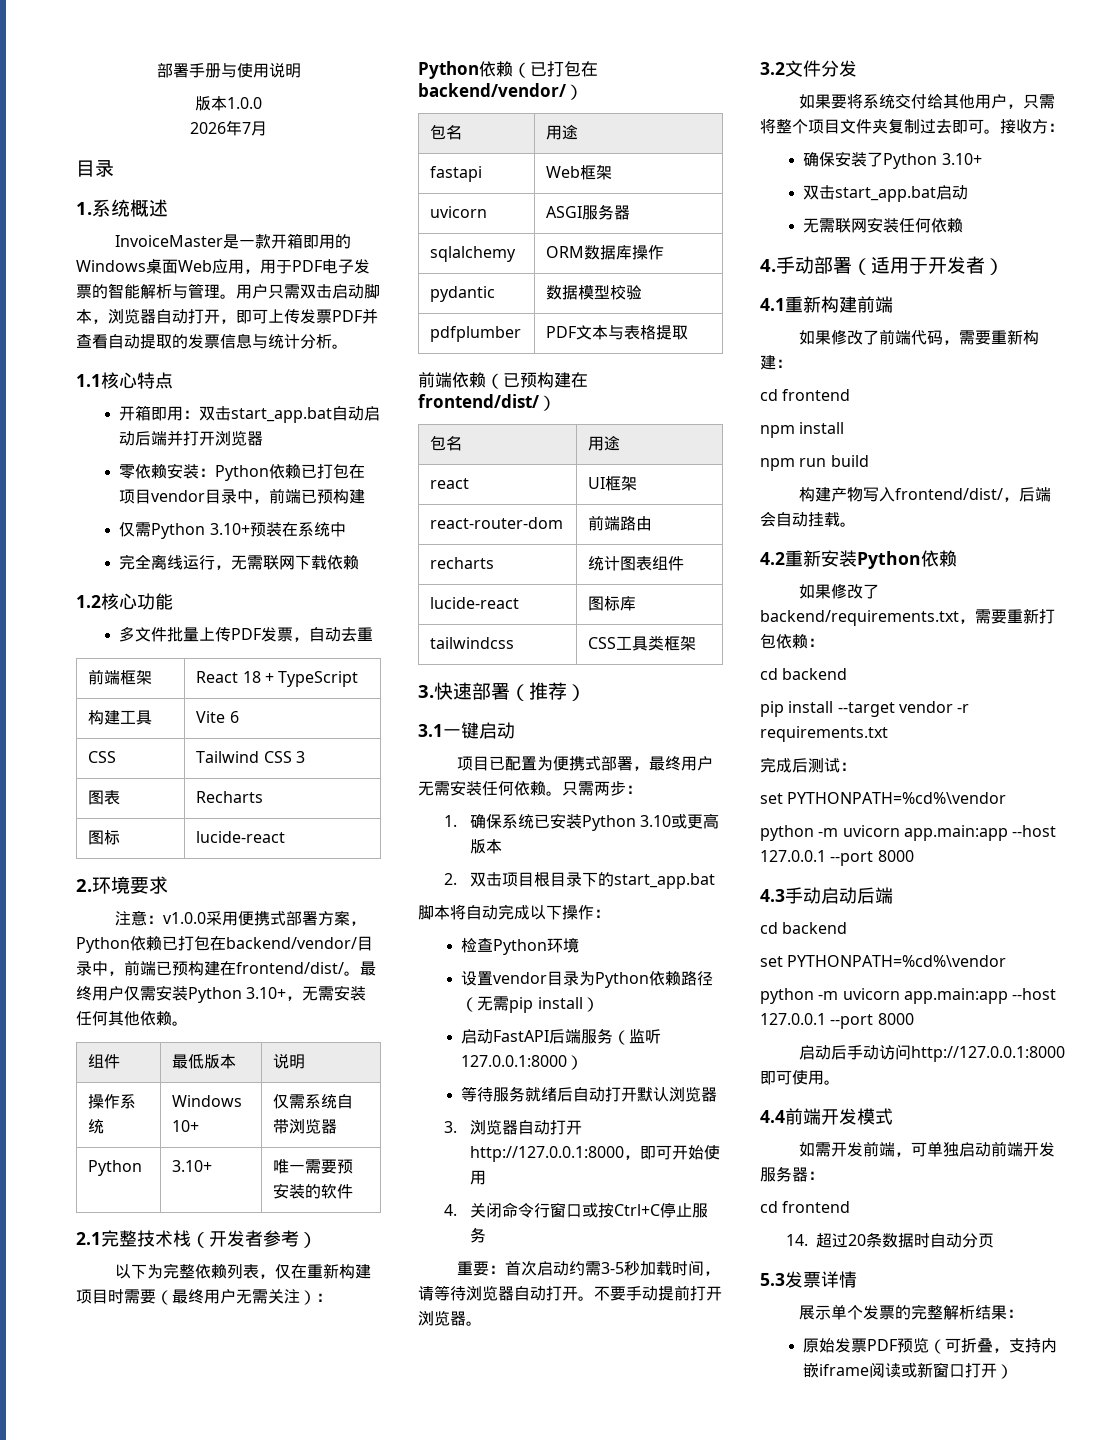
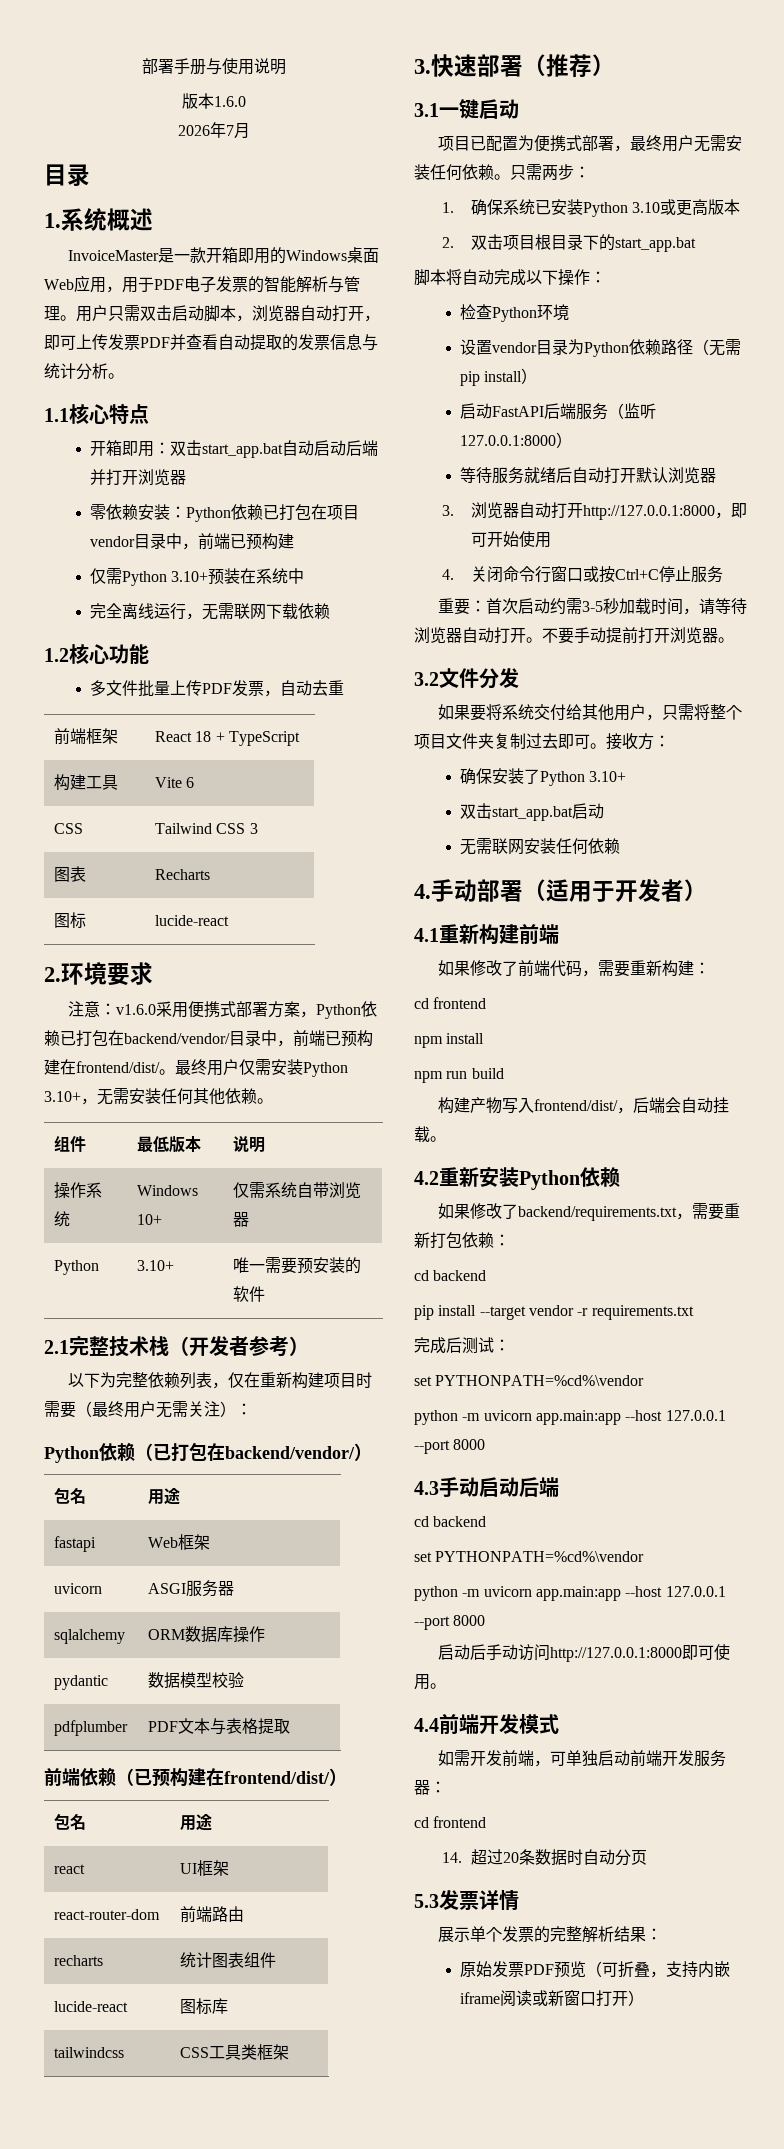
[227,97,262,109] 1.0.0 -> [213,96,246,107] 1.6.0
[162,912,206,924] v1.0.0 -> [116,1004,157,1015] v1.6.0

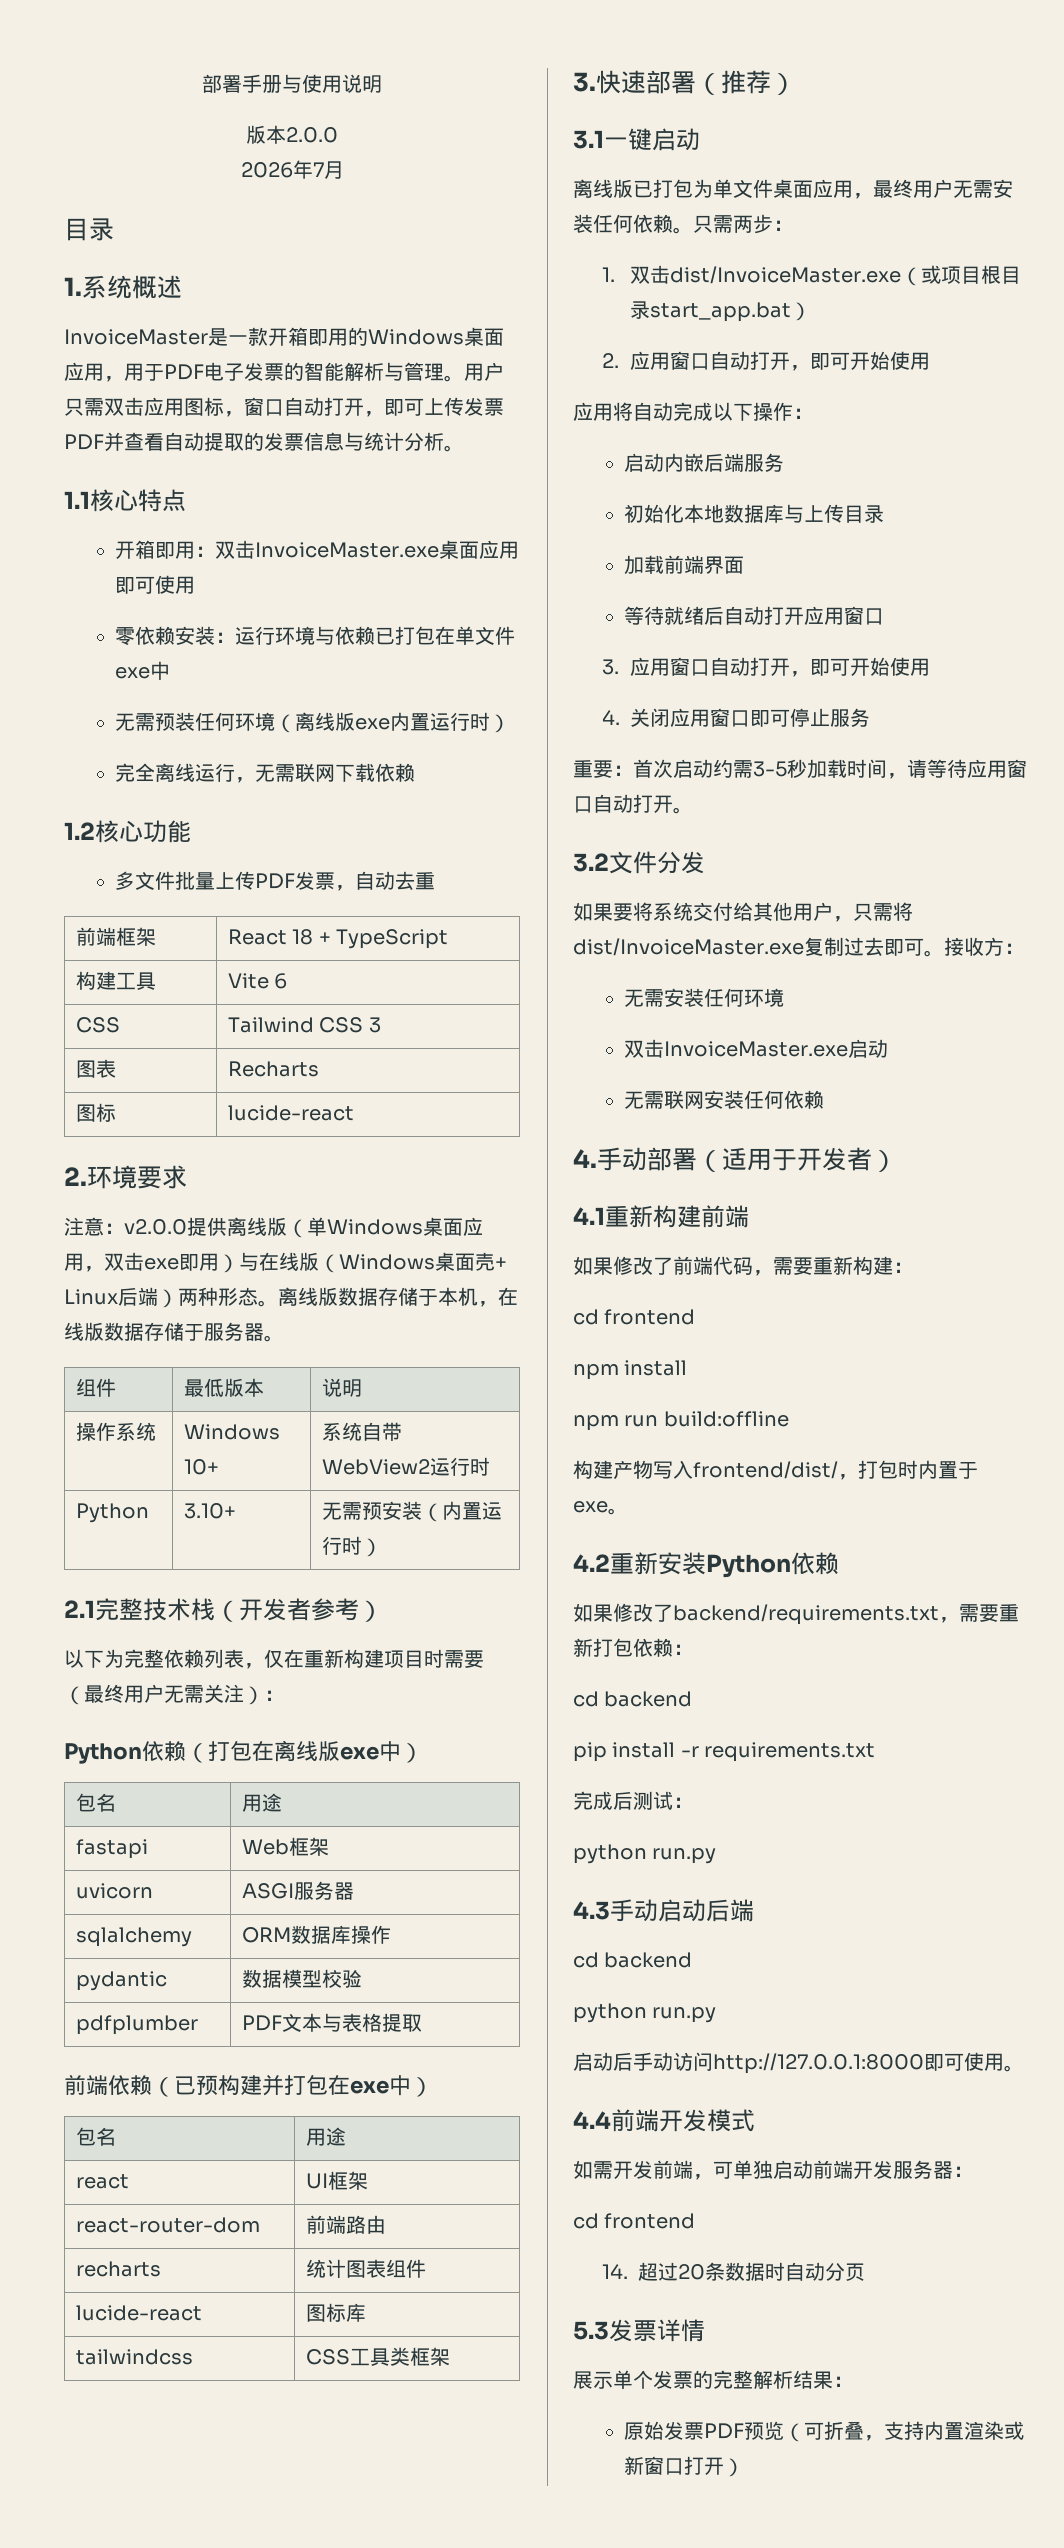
[213,96,246,107] 1.6.0 -> [286,127,338,143] 2.0.0
[44,279,74,290] Web -> (504, 337) none
[172,305,300,322] 启动脚本，浏览器 -> [144,397,284,417] 应用图标，窗口
[201,440,378,458] [89,469,186,485] start_app.bat自动启动后端并打开浏览器 -> [254,540,519,559] [114,575,195,594] InvoiceMaster.exe桌面应用即可使用
[185,504,359,522] [89,533,294,550] [89,568,305,586] Python依赖已打包在项目vendor目录中，前端已预构建 // 仅需Python 3.10+预装在系统中 -> [234,626,515,645] [114,661,170,680] [114,712,510,733] 运行环境与依赖已打包在单文件exe中 // 无需预装任何环境（离线版exe内置运行时）
[116,1001,378,1019] [44,1030,373,1047] [44,1059,348,1077] [44,1088,257,1105] v1.6.0采用便携式部署方案，Python依赖已打包在backend/vendor/目录中，前端已预构建在frontend/dist/。最终用户仅需安装Python 3.10+，无需安装任何其他依赖 -> [124,1217,483,1238] [64,1252,507,1273] [64,1287,518,1308] [64,1322,264,1341] v2.0.0提供离线版（单Windows桌面应用，双击exe即用）与在线版（Windows桌面壳+ Linux后端）两种形态。离线版数据存储于本机，在线版数据存储于服务器
[233,1182,266,1198] 仅需 -> (220, 1467) none
[329,1182,362,1198] [233,1212,250,1227] 浏览器 -> [322,1457,491,1476] WebView2运行时
[233,1257,362,1274] [233,1286,266,1302] 唯一需要预安装的软件 -> [322,1501,503,1522] [322,1536,383,1557] 无需预安装（内置运行时）
[153,1442,355,1461] 已打包在backend/vendor/ -> [208,1740,401,1762] 打包在离线版exe中
[206,1768,330,1786] 在frontend/dist/ -> [262,2075,411,2096] 并打包在exe中
[438,135,615,152] 项目已配置为便携式部署 -> [573,179,853,198] 离线版已打包为单文件桌面应用
[470,199,741,217] [442,234,503,250] 确保系统已安装Python 3.10或更高版本 // 2.双击 -> [630,265,942,286] 双击dist/InvoiceMaster.exe（或
[582,234,696,252] [414,269,446,286] 下的start_app.bat // 脚本 -> [650,302,812,322] [601,351,931,371] [573,402,613,421] start_app.bat） // 2.应用窗口自动打开，即可开始使用 // 应用
[459,304,569,322] [459,339,741,357] [459,368,538,386] [459,403,544,419] // 检查Python环境 // 设置vendor目录为Python依赖路径（无需pip install） // 启动FastAPI -> [623,453,704,472] // 启动内嵌
[607,403,656,419] [459,432,572,448] [459,467,524,484] （监听127.0.0.1:8000） // 等待服务 -> [623,504,884,523] [623,555,744,575] [623,606,664,625] // 初始化本地数据库与上传目录 // 加载前端界面 // 等待
[635,467,716,483] [442,502,715,520] 默认浏览器 // 3.浏览器自动打开http://127.0.0.1:8000 -> [803,606,884,625] [601,657,791,676] 应用窗口 // 3.应用窗口自动打开
[502,566,659,583] 命令行窗口或按Ctrl+C -> [670,708,791,727] 应用窗口即可
[414,627,462,643] 浏览器 -> [967,759,1027,778] [573,796,593,813] 应用窗口
[542,627,734,644] 不要手动提前打开浏览器。 -> (693, 810) none
[710,704,743,720] [414,733,494,749] 整个项目文件夹 -> [573,938,804,956] dist/InvoiceMaster.exe
[459,768,627,786] [459,803,573,821] 确保安装了Python 3.10+ // 双击start_app.bat -> [623,988,784,1007] [623,1039,848,1058] 无需安装任何环境 // 双击InvoiceMaster.exe
[471,1068,504,1079] build -> [663,1411,789,1427] build:offline
[633,1097,730,1113] [414,1126,430,1143] 后端会自动挂载 -> [858,1460,978,1479] [573,1500,608,1513] 打包时内置于exe
[479,1305,574,1320] --target vendor -> (676, 1750) none
[414,1375,645,1386] [414,1410,726,1425] [414,1439,486,1454] // set PYTHONPATH=%cd%\vendor // python -m uvicorn app.main:app --host 127.0.0.1 --port 8000 -> [573,1844,717,1864] // python run.py
[414,1551,645,1562] [414,1586,726,1601] [414,1615,486,1630] // set PYTHONPATH=%cd%\vendor // python -m uvicorn app.main:app --host 127.0.0.1 --port 8000 -> [573,2003,717,2023] // python run.py
[713,1961,730,1977] [459,1990,532,2006] 嵌iframe阅读 -> [943,2421,1004,2440] 置渲染

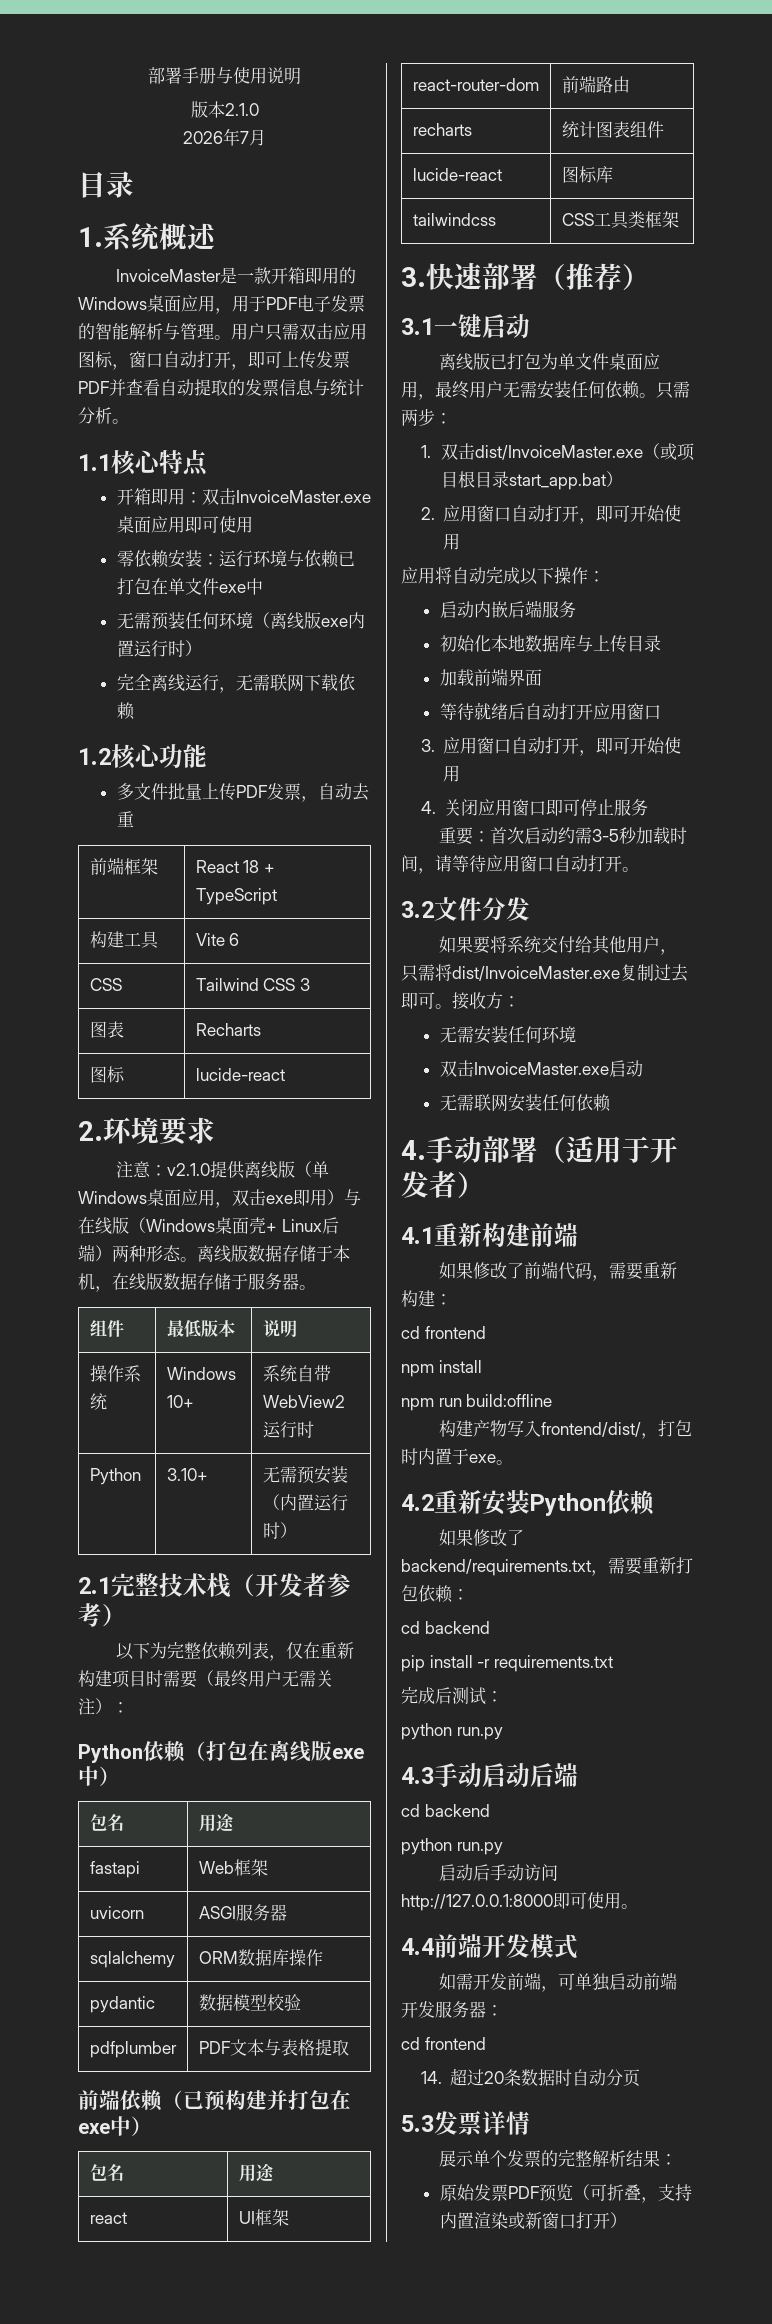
[286,127,338,143] 2.0.0 -> [224,103,259,116] 2.1.0
[124,1219,187,1235] v2.0.0 -> [167,1163,211,1176] v2.1.0

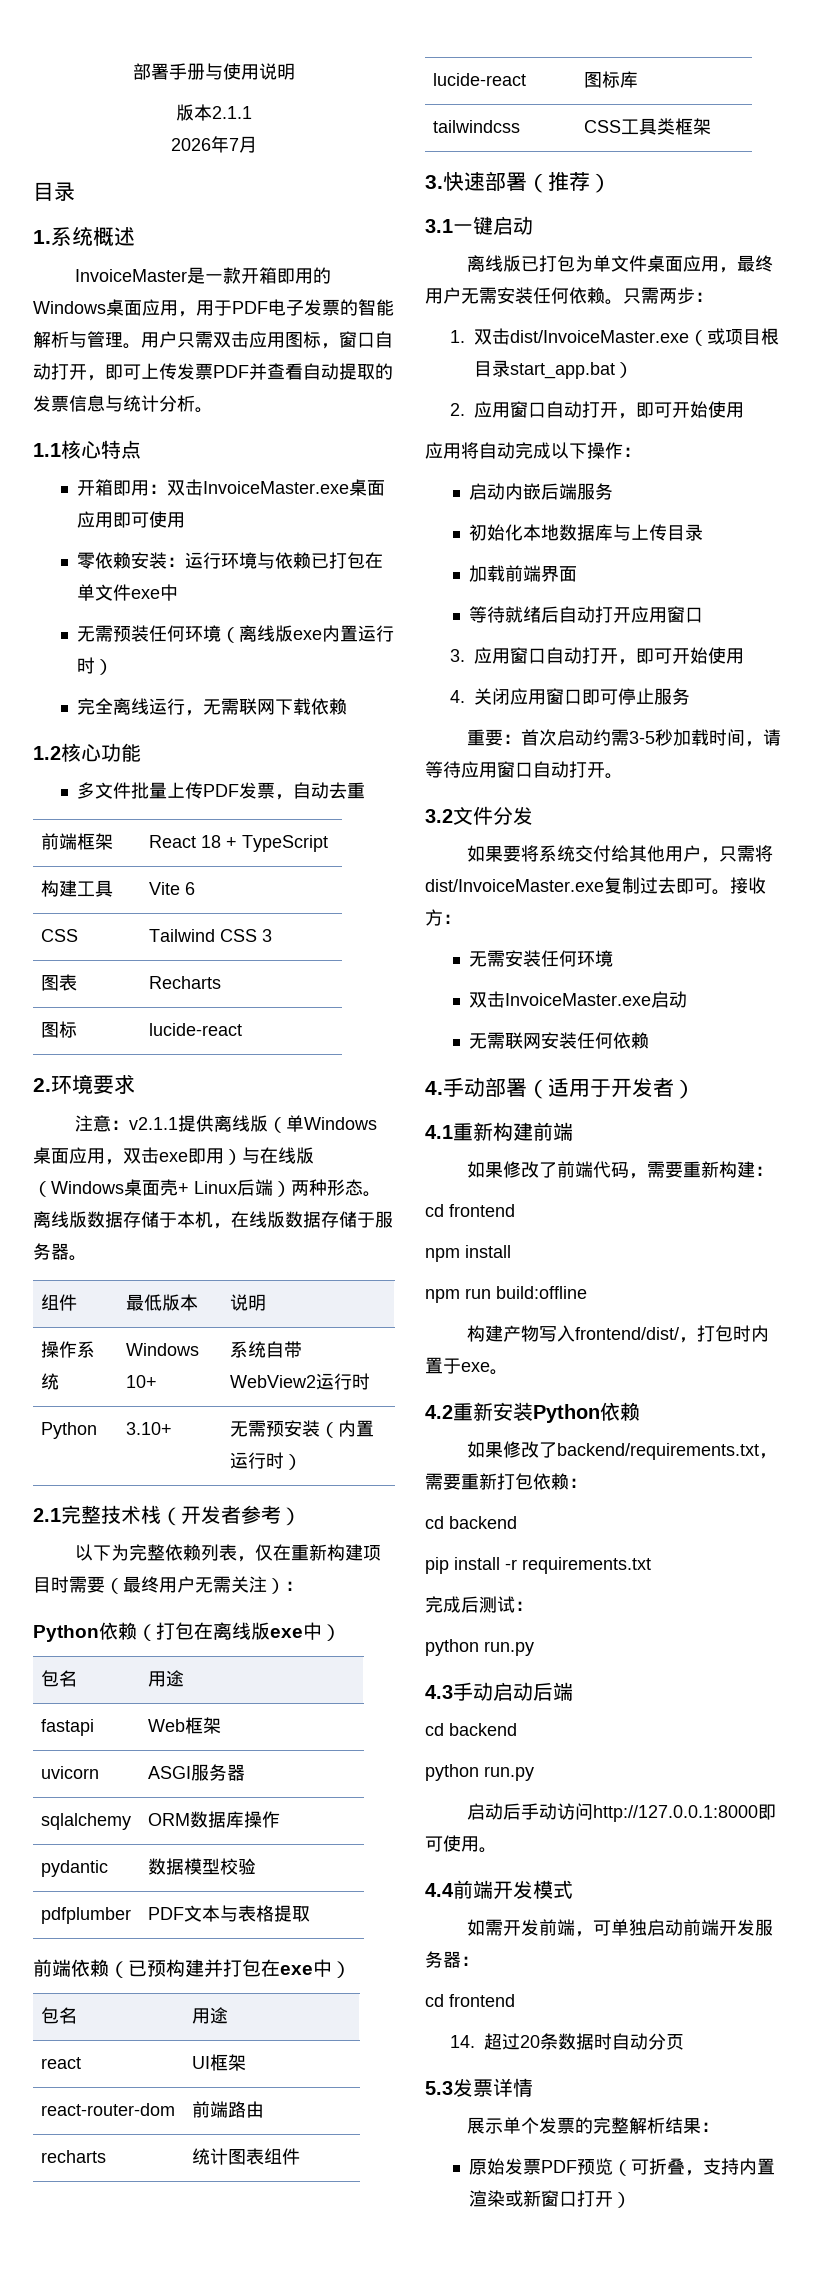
[224,103,259,116] 2.1.0 -> [212,106,252,119] 2.1.1
[167,1163,211,1176] v2.1.0 -> [129,1117,179,1130] v2.1.1

